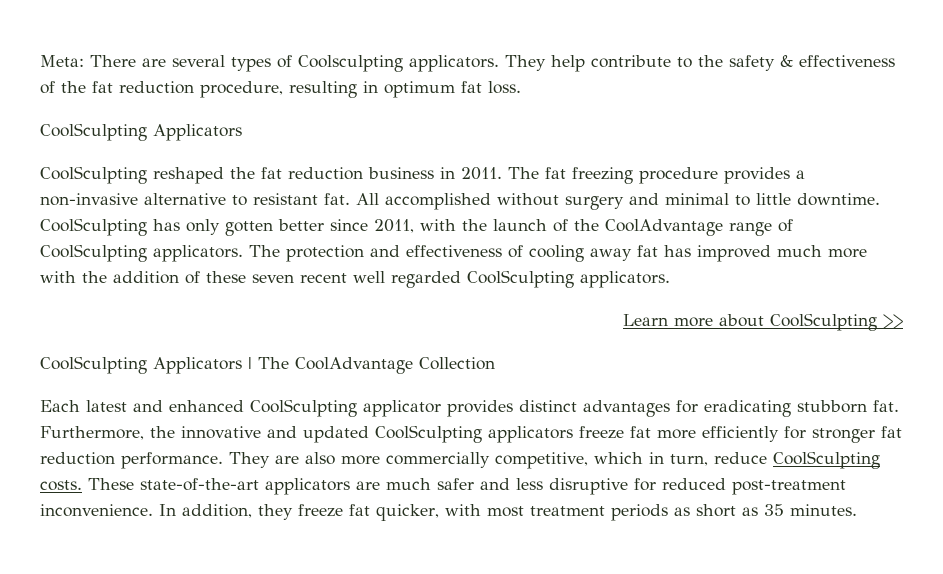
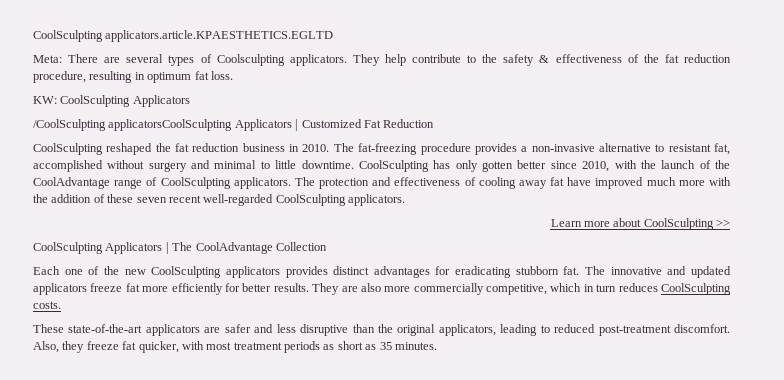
(40, 61) none -> [33,30,334,42] CoolSculpting applicators.article.KPAESTHETICS.EGLTD //
[40,123,242,141] CoolSculpting Applicators -> [33,95,190,107] [33,119,435,131] KW: CoolSculpting Applicators // /CoolSculpting applicatorsCoolSculpting Applicators | Customized Fat Reduction
[461,167,633,184] 2011. The fat freezing -> [302,143,418,155] 2010. The fat-freezing
[324,193,379,205] fat. All -> [714,143,731,155] fat,
[374,219,414,233] 2011, -> [582,161,610,172] 2010,
[664,245,691,257] has -> [567,177,592,186] have
[353,271,461,288] well regarded -> [203,194,274,206] well-regarded
[86,399,441,417] latest and enhanced CoolSculpting applicator -> [64,266,280,278] one of the new CoolSculpting applicators
[40,426,175,440] Furthermore, the -> [585,266,606,275] The
[375,425,482,443] CoolSculpting -> (731, 272) none
[812,426,902,443] [40,452,223,469] stronger fat reduction performance. -> [242,283,309,292] better results.
[670,452,767,466] turn, reduce -> [596,283,658,292] turn reduces
(82, 485) none -> (61, 305) //
[386,478,431,490] much -> (221, 330) none
[634,478,846,495] [40,504,252,518] for reduced post-treatment inconvenience. In addition, -> [352,324,730,336] [33,341,59,353] than the original applicators, leading to reduced post-treatment discomfort. Also,

